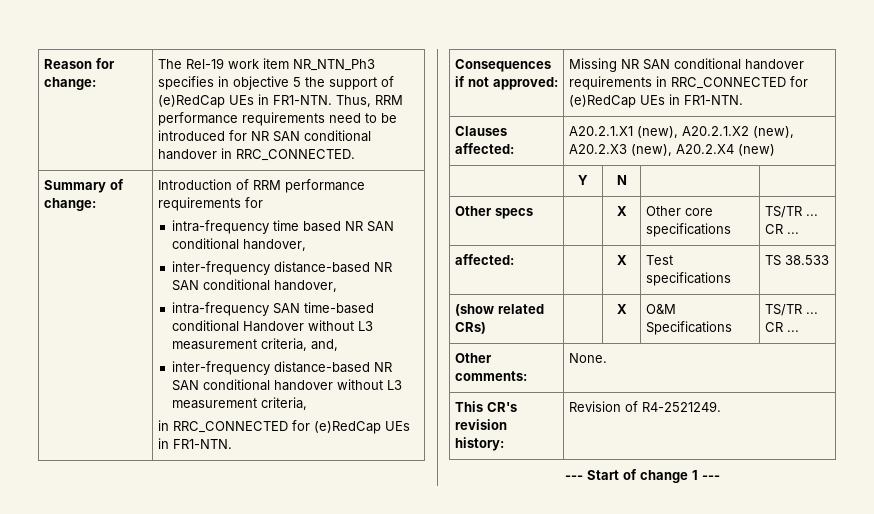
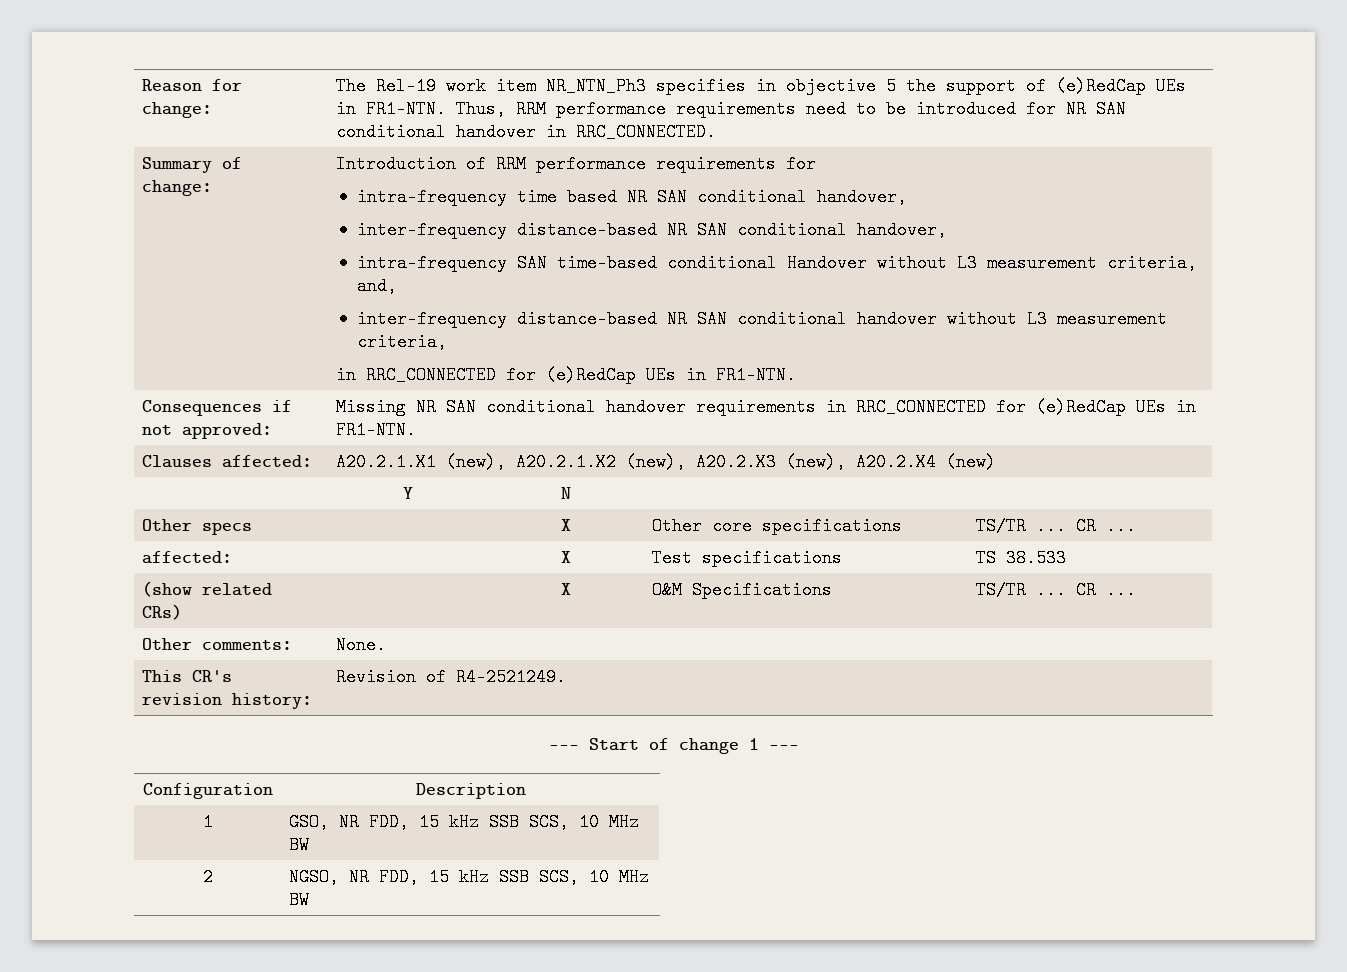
(720, 477) none -> [143,783,273,799] [415,783,526,799] [203,813,213,831] [289,813,640,831] [289,836,310,854] [203,868,213,886] [289,868,650,886] [289,891,310,909] // Configuration | Description // 1 | GSO, NR FDD, 15 kHz SSB SCS, 10 MHz BW // 2 | NGSO, NR FDD, 15 kHz SSB SCS, 10 MHz BW

